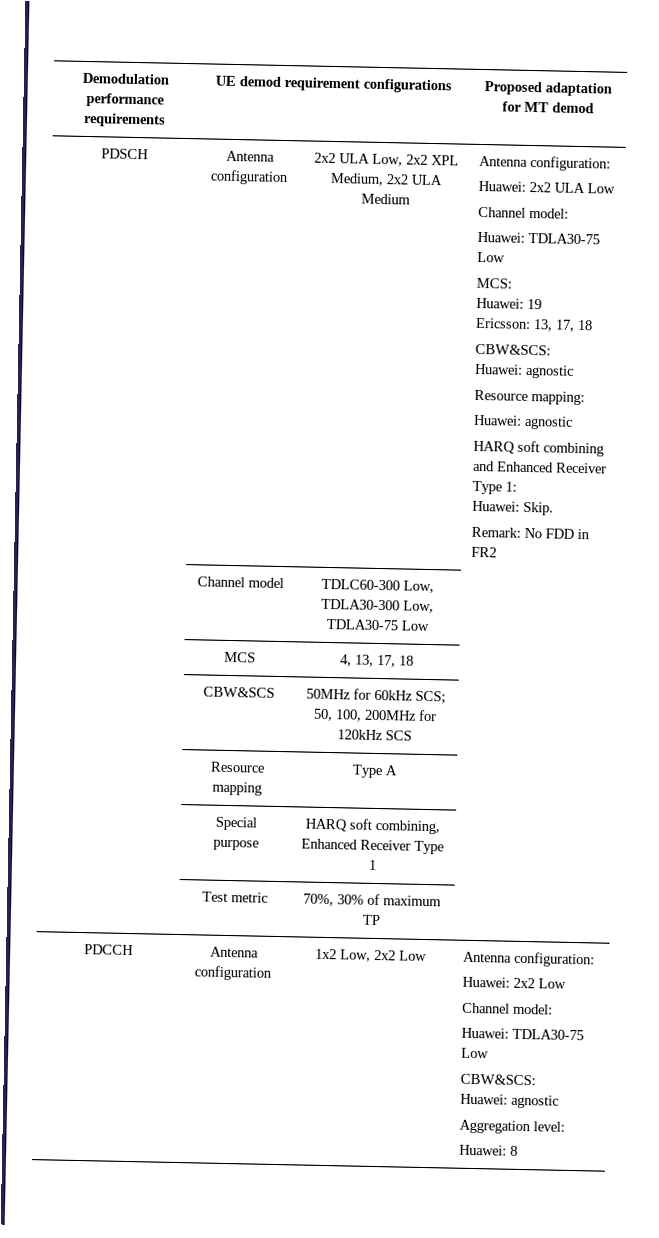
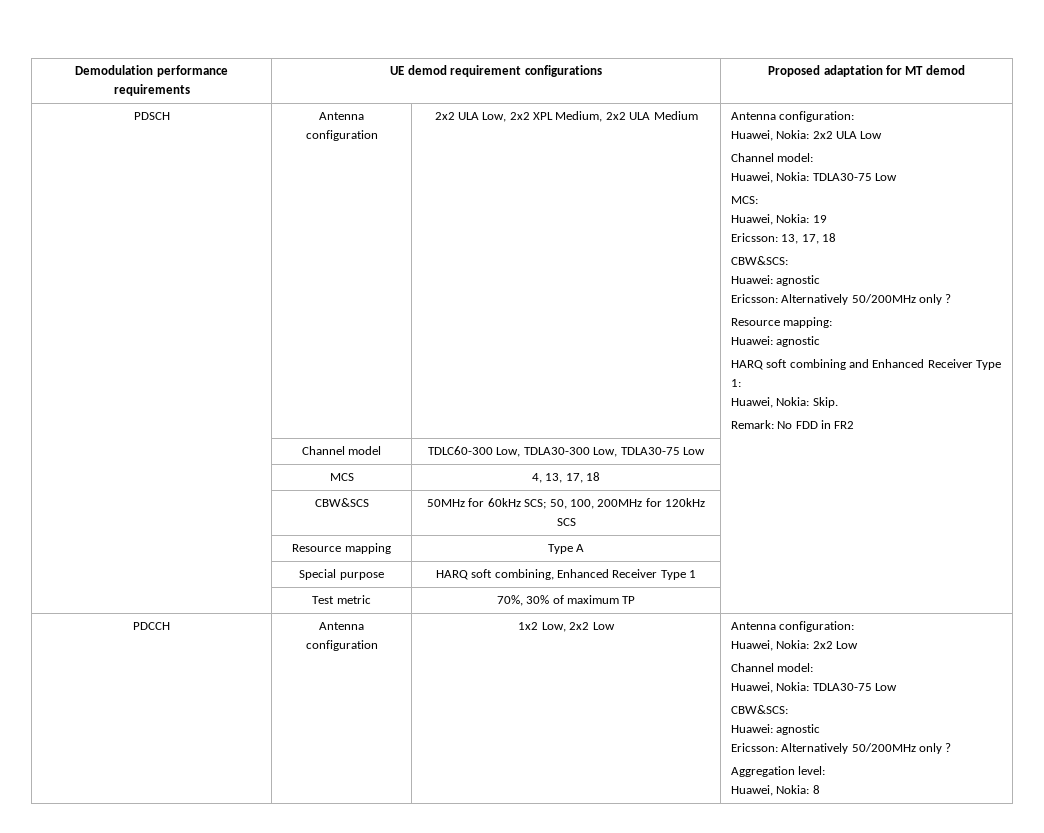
[477,180,526,192] Huawei: -> [730,130,810,141] Huawei, Nokia:
[476,231,525,243] Huawei: -> [730,172,810,183] Huawei, Nokia:
[475,297,524,309] Huawei: -> [730,214,810,225] Huawei, Nokia:
(574, 371) none -> [730,294,952,305] // Ericsson: Alternatively 50/200MHz only ?
[471,500,520,512] Huawei: -> [730,397,810,408] Huawei, Nokia:
[461,976,510,988] Huawei: -> [730,640,810,651] Huawei, Nokia:
[460,1027,509,1039] Huawei: -> [730,682,810,693] Huawei, Nokia:
(559, 1101) none -> [730,743,952,754] // Ericsson: Alternatively 50/200MHz only ?
[458,1144,507,1156] Huawei: -> [730,785,810,796] Huawei, Nokia:

